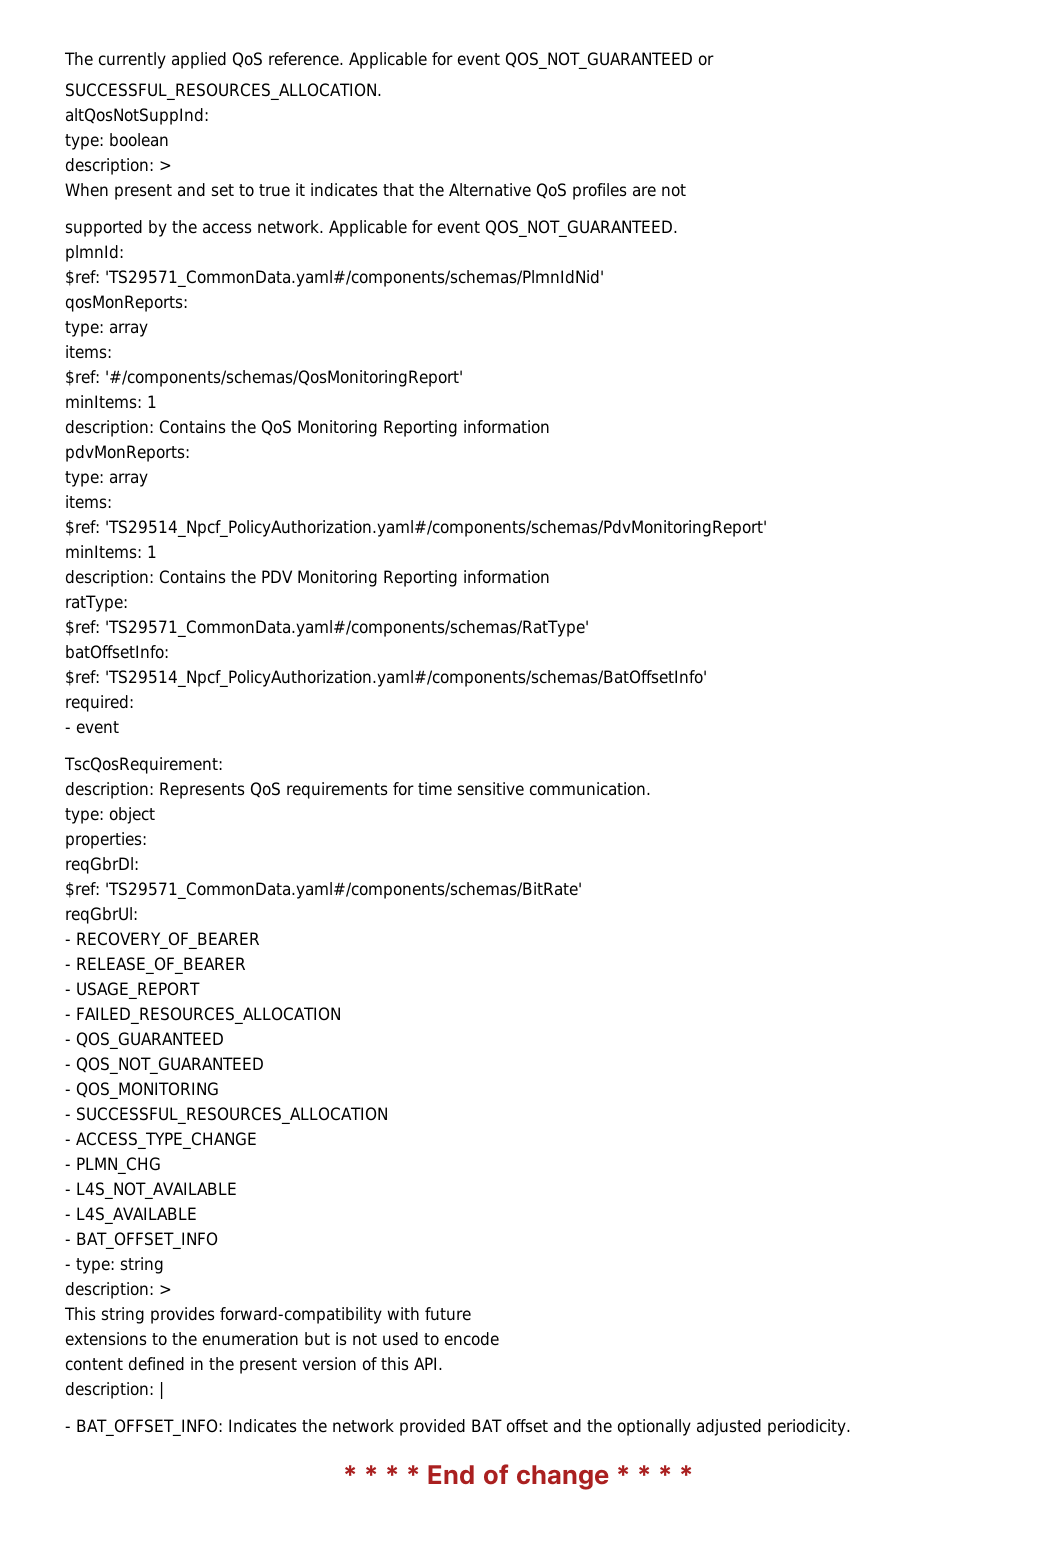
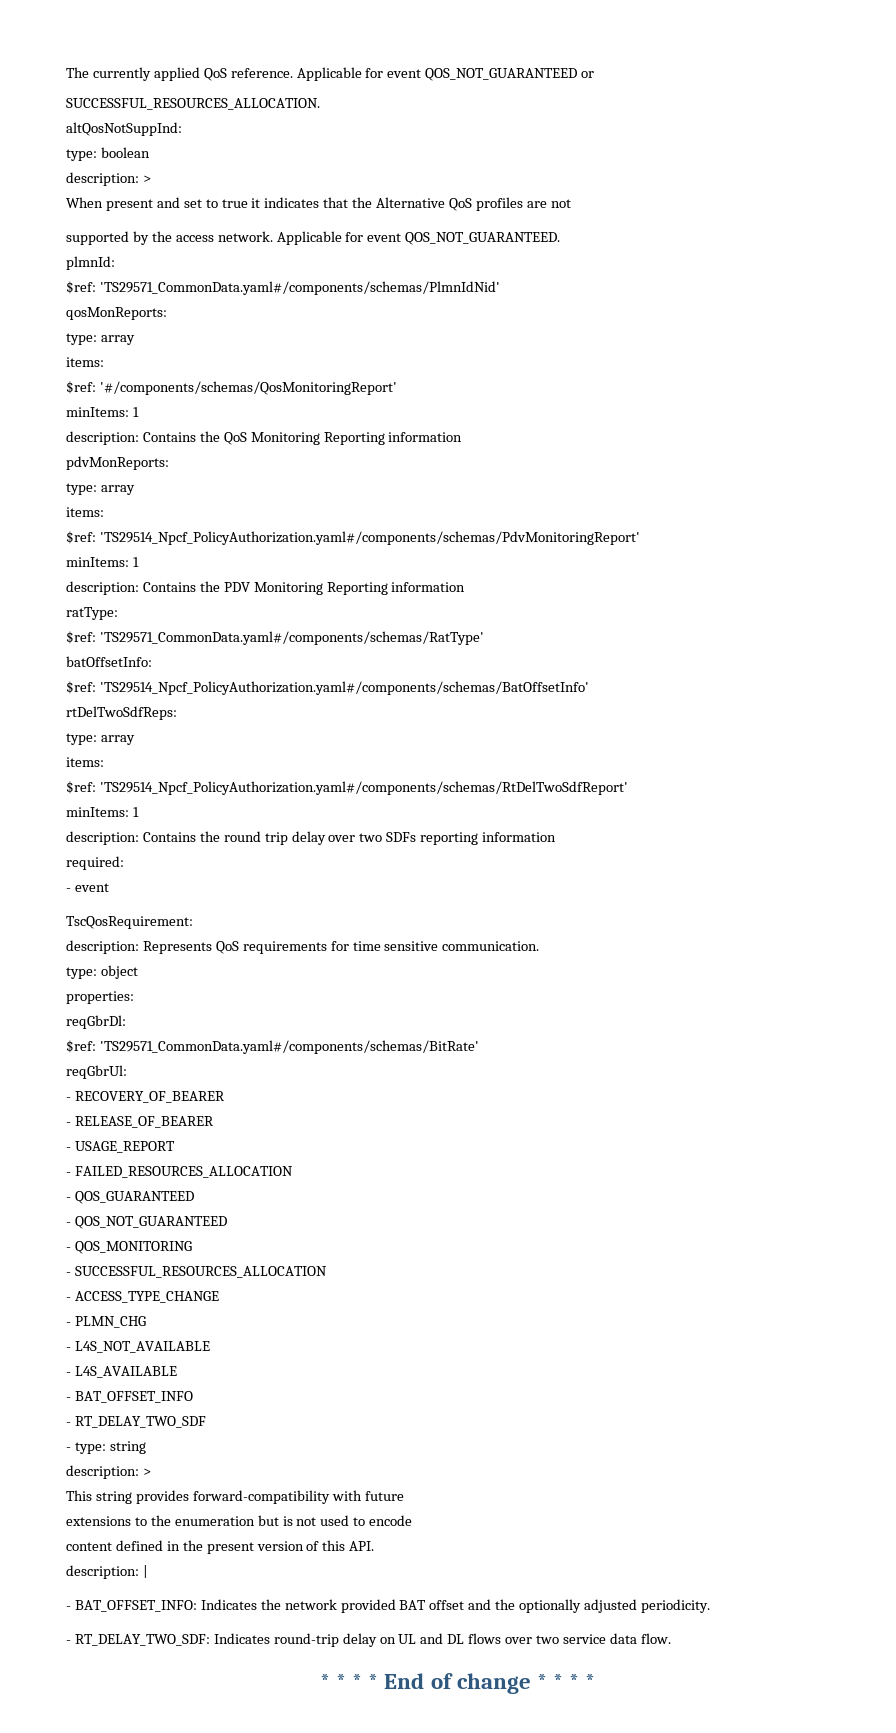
(707, 679) none -> [66,706,177,720] [66,733,135,745] [66,757,104,767] [66,781,628,795] [66,807,139,817] [66,831,557,845] // rtDelTwoSdfReps: // type: array // items: // $ref: 'TS29514_Npcf_PolicyAuthorization.yaml#/components/schemas/RtDelTwoSdfReport' // minItems: 1 // description: Contains the round trip delay over two SDFs reporting information
(218, 1241) none -> [66,1416,206,1428] // - RT_DELAY_TWO_SDF
(851, 1427) none -> [66,1633,671,1647] // - RT_DELAY_TWO_SDF: Indicates round-trip delay on UL and DL flows over two service data flow.

